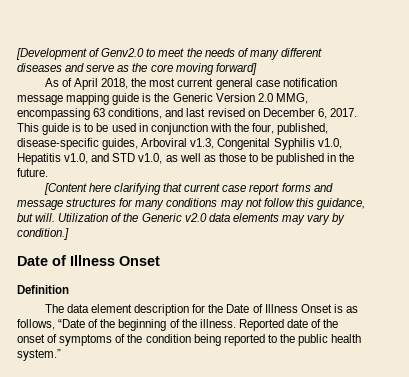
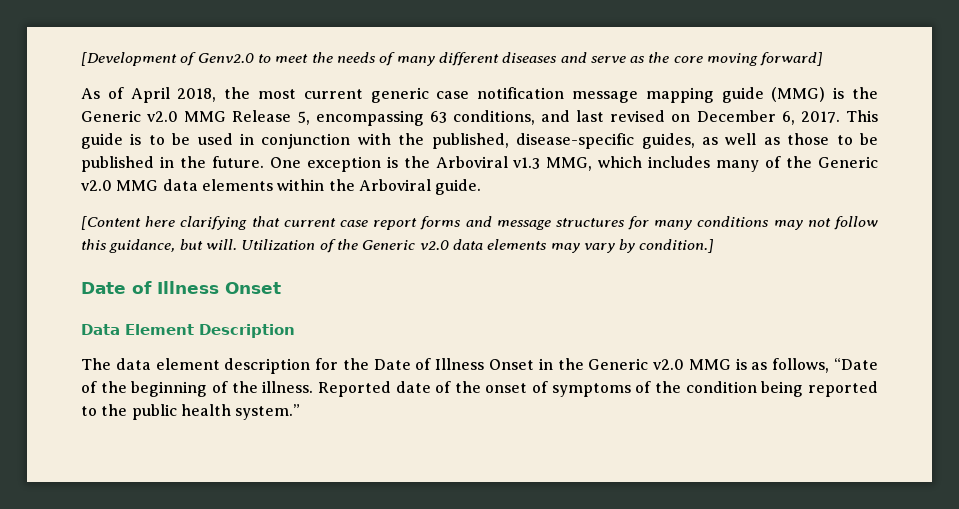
[215,78,253,90] general -> [370,87,429,103] generic
(140, 99) none -> [771,87,826,102] (MMG)
[215,93,308,104] Version 2.0 MMG, -> [147,110,310,125] v2.0 MMG Release 5,
[252,123,275,134] four, -> (425, 139) none
[141,138,342,150] [17,153,163,165] Arboviral v1.3, Congenital Syphilis v1.0, Hepatitis v1.0, and STD v1.0, -> (695, 141) none
(48, 172) none -> [269,156,878,172] [81,179,482,195] One exception is the Arboviral v1.3 MMG, which includes many of the Generic v2.0 MMG data elements within the Arboviral guide.
[17,285,69,294] Definition -> [81,324,295,338] Data Element Description
(332, 308) none -> [538,358,731,370] in the Generic v2.0 MMG

